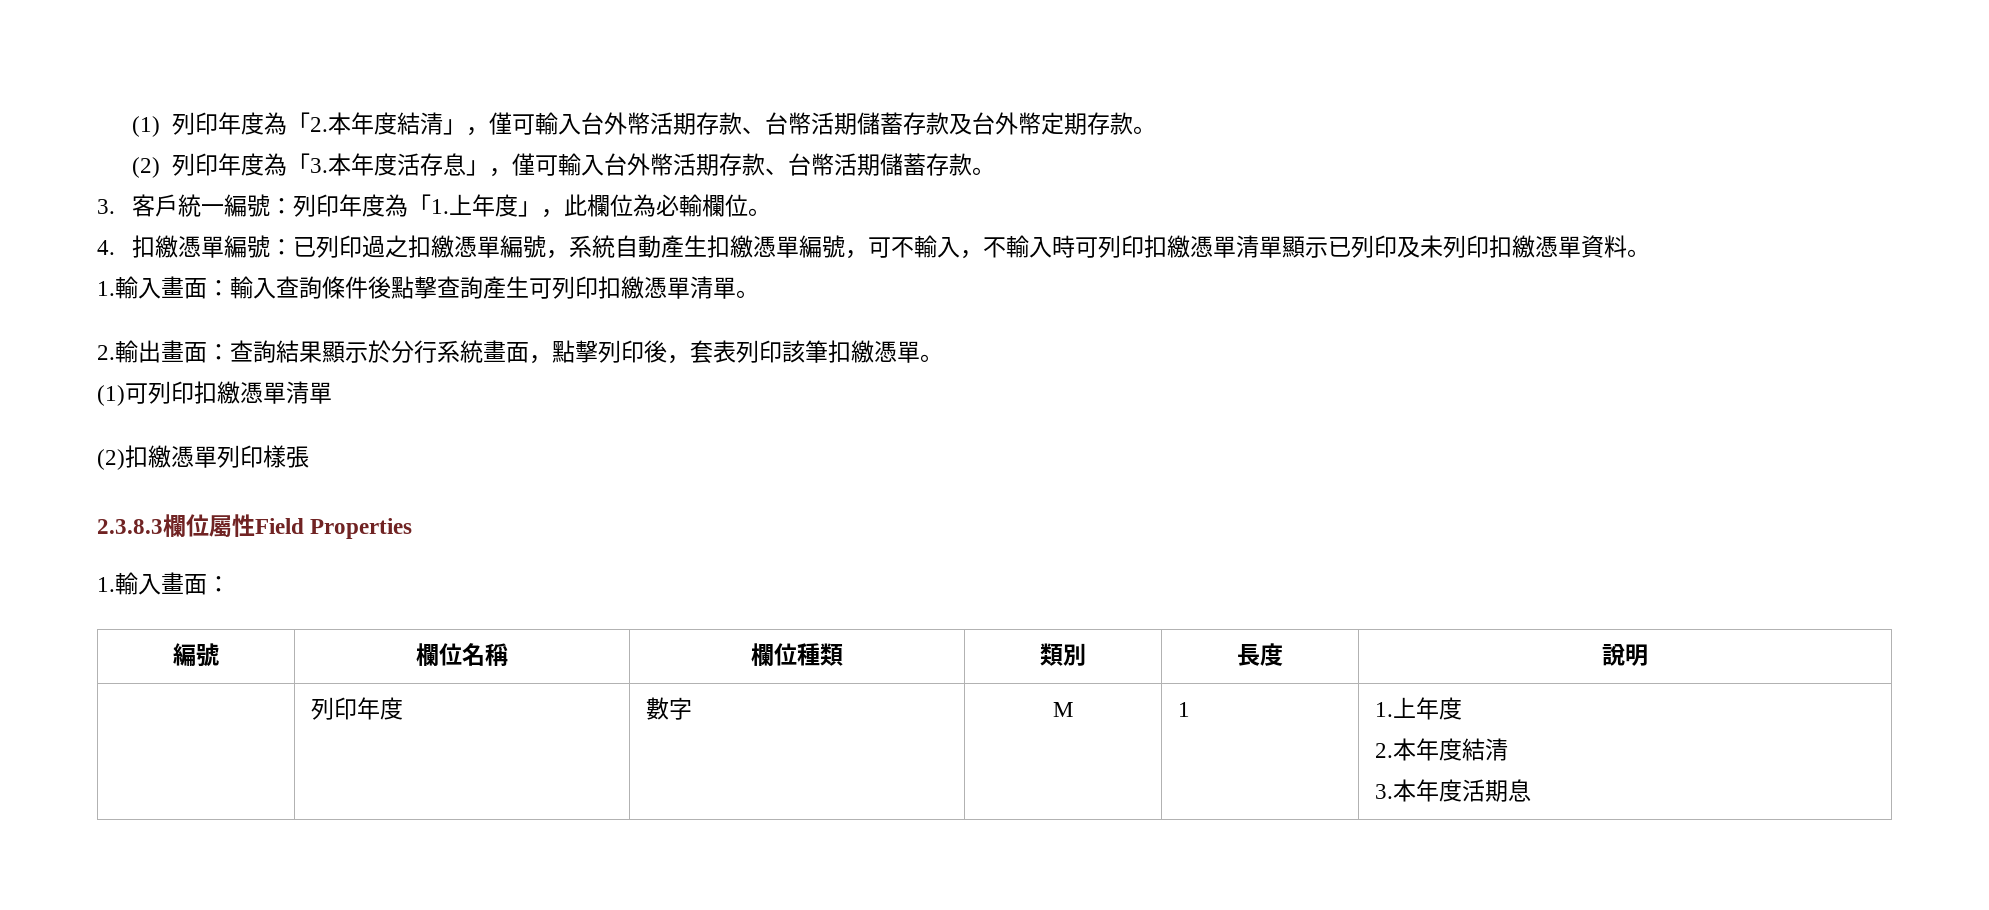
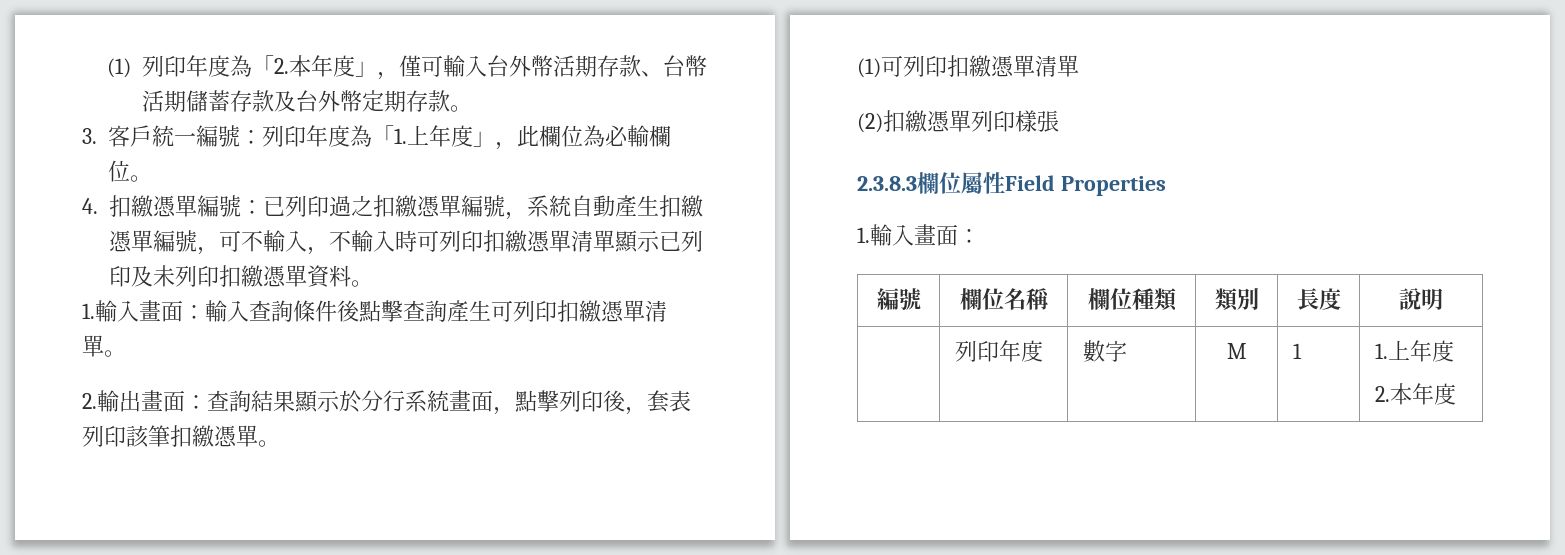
[396,112,443,135] 結清 -> (356, 66) none
[132,153,995,178] // (2)列印年度為「3.本年度活存息」，僅可輸入台外幣活期存款、台幣活期儲蓄存款。 -> (473, 108) none
[1461,738,1508,761] [1374,779,1531,802] 結清 // 3.本年度活期息 -> (1457, 394) none

